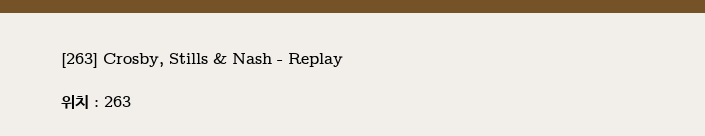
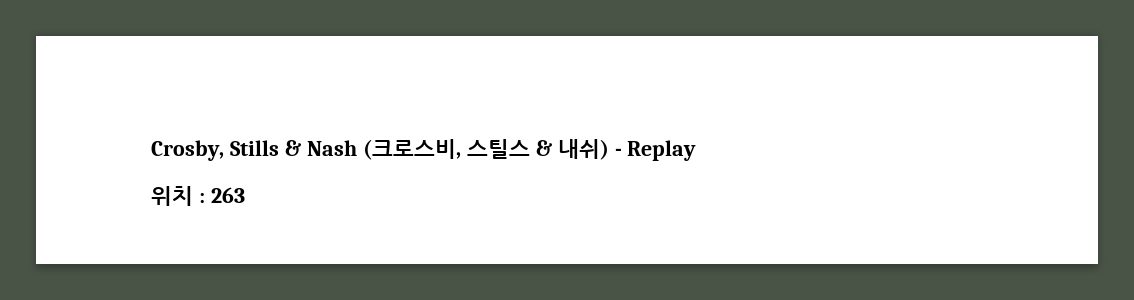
[61,53,98,68] [263] -> (151, 150) none
(272, 58) none -> [362,139,609,160] (크로스비, 스틸스 & 내쉬)

